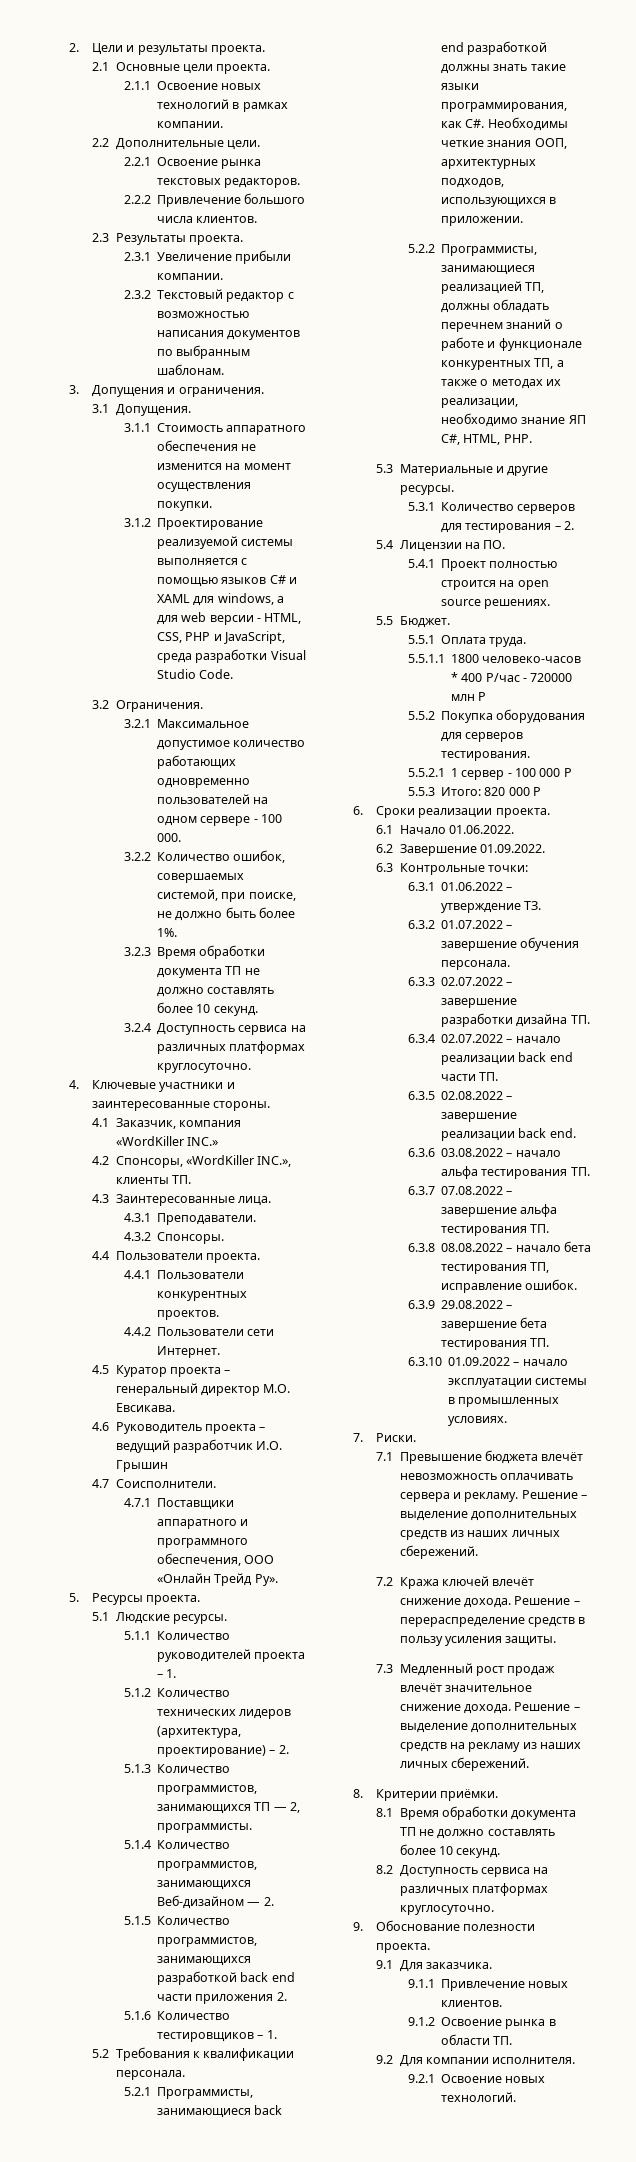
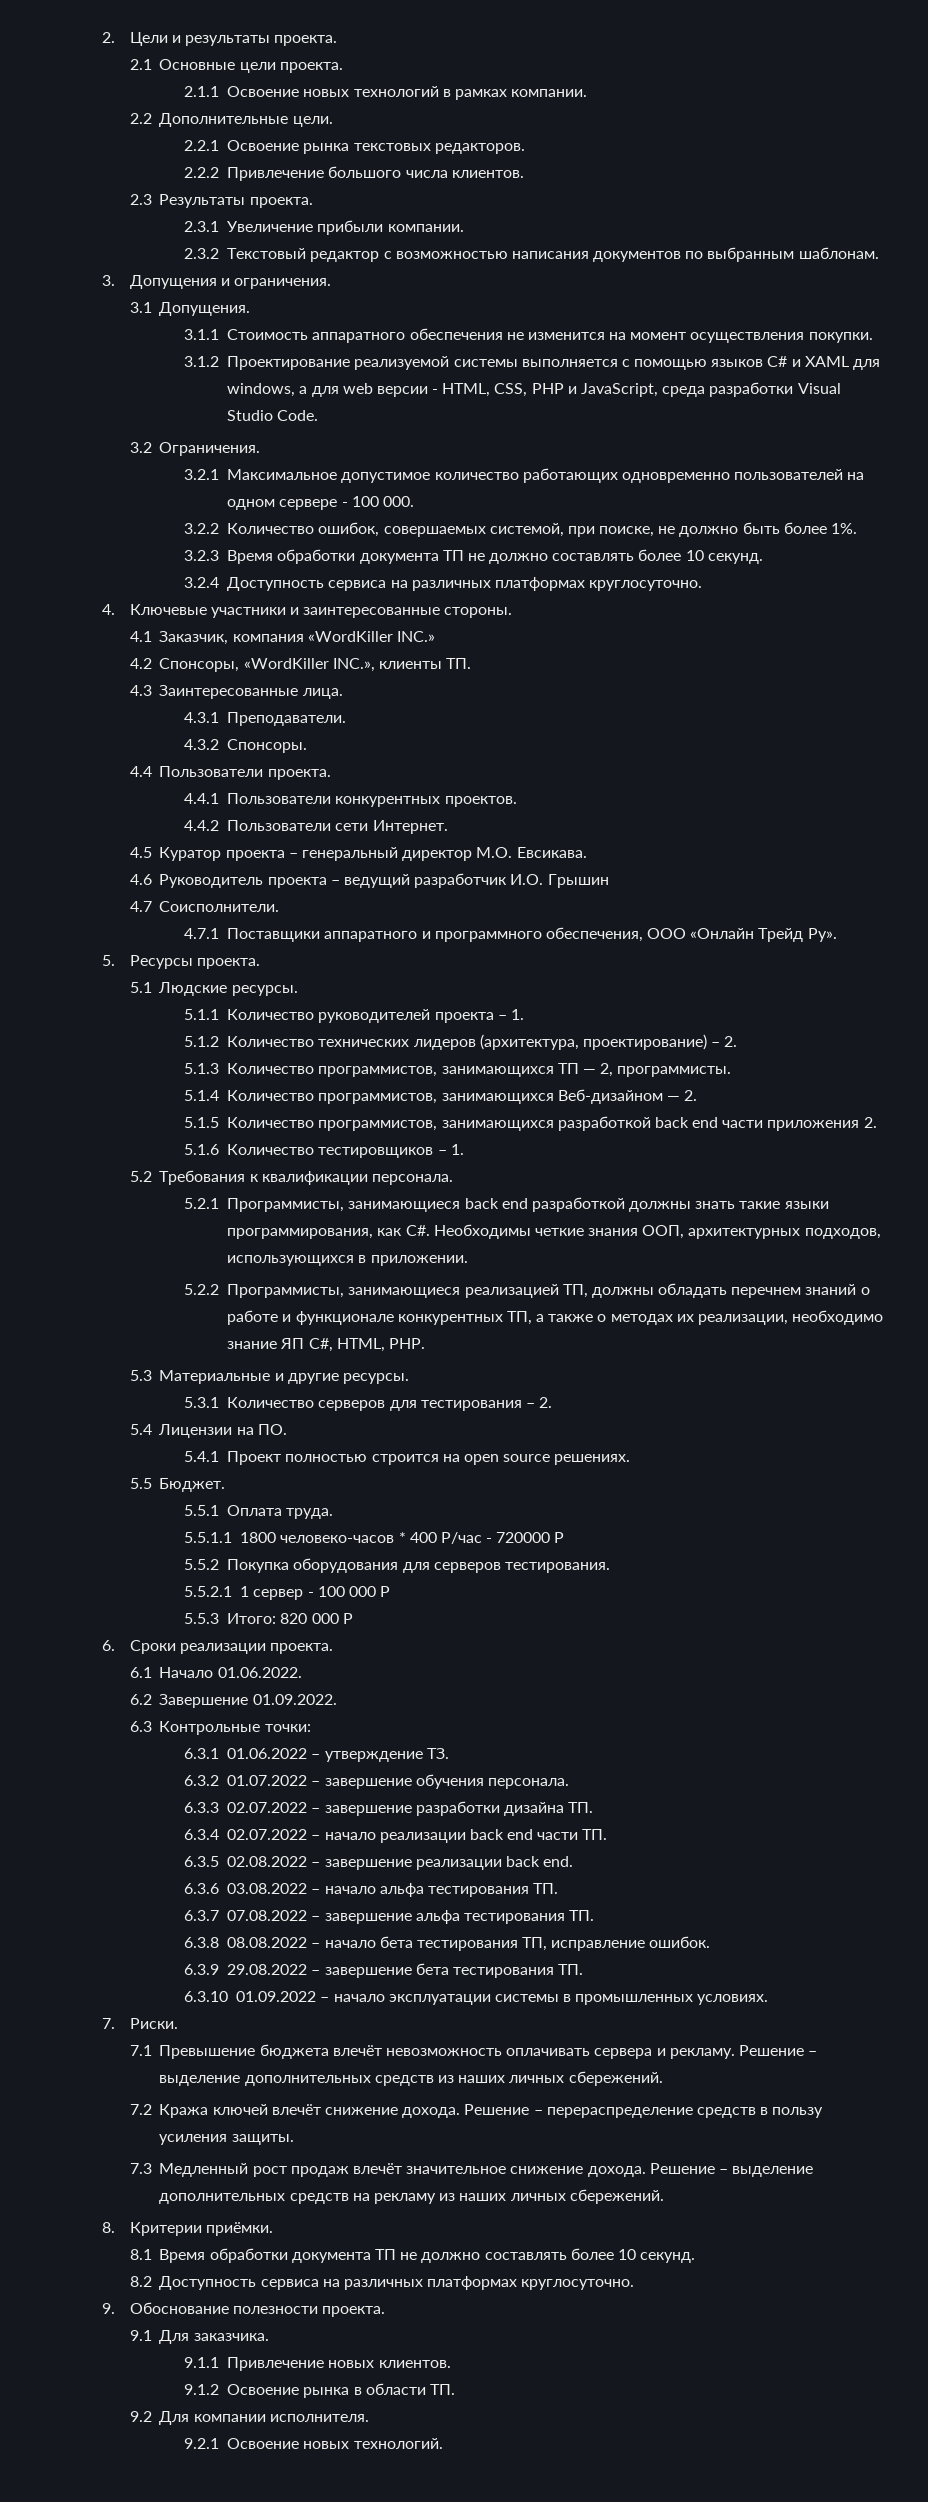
[450,694,475,701] млн -> (551, 1537) none

